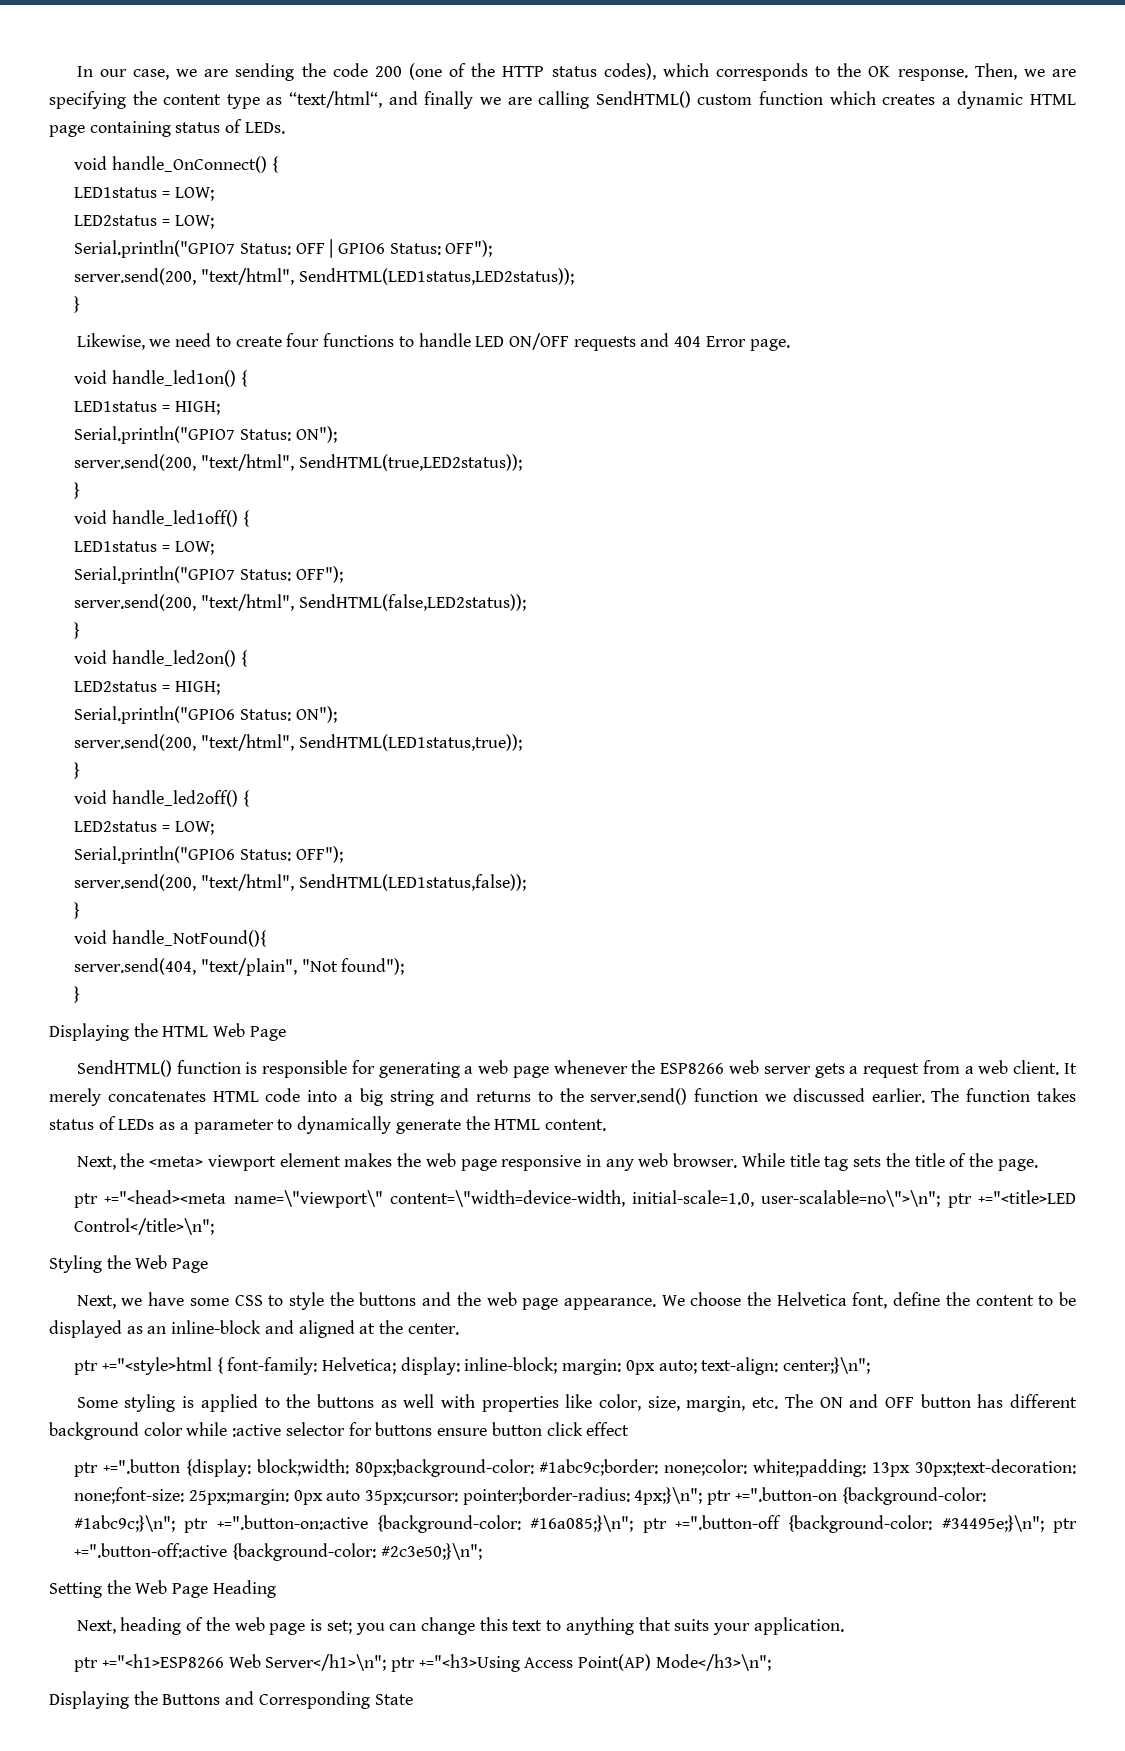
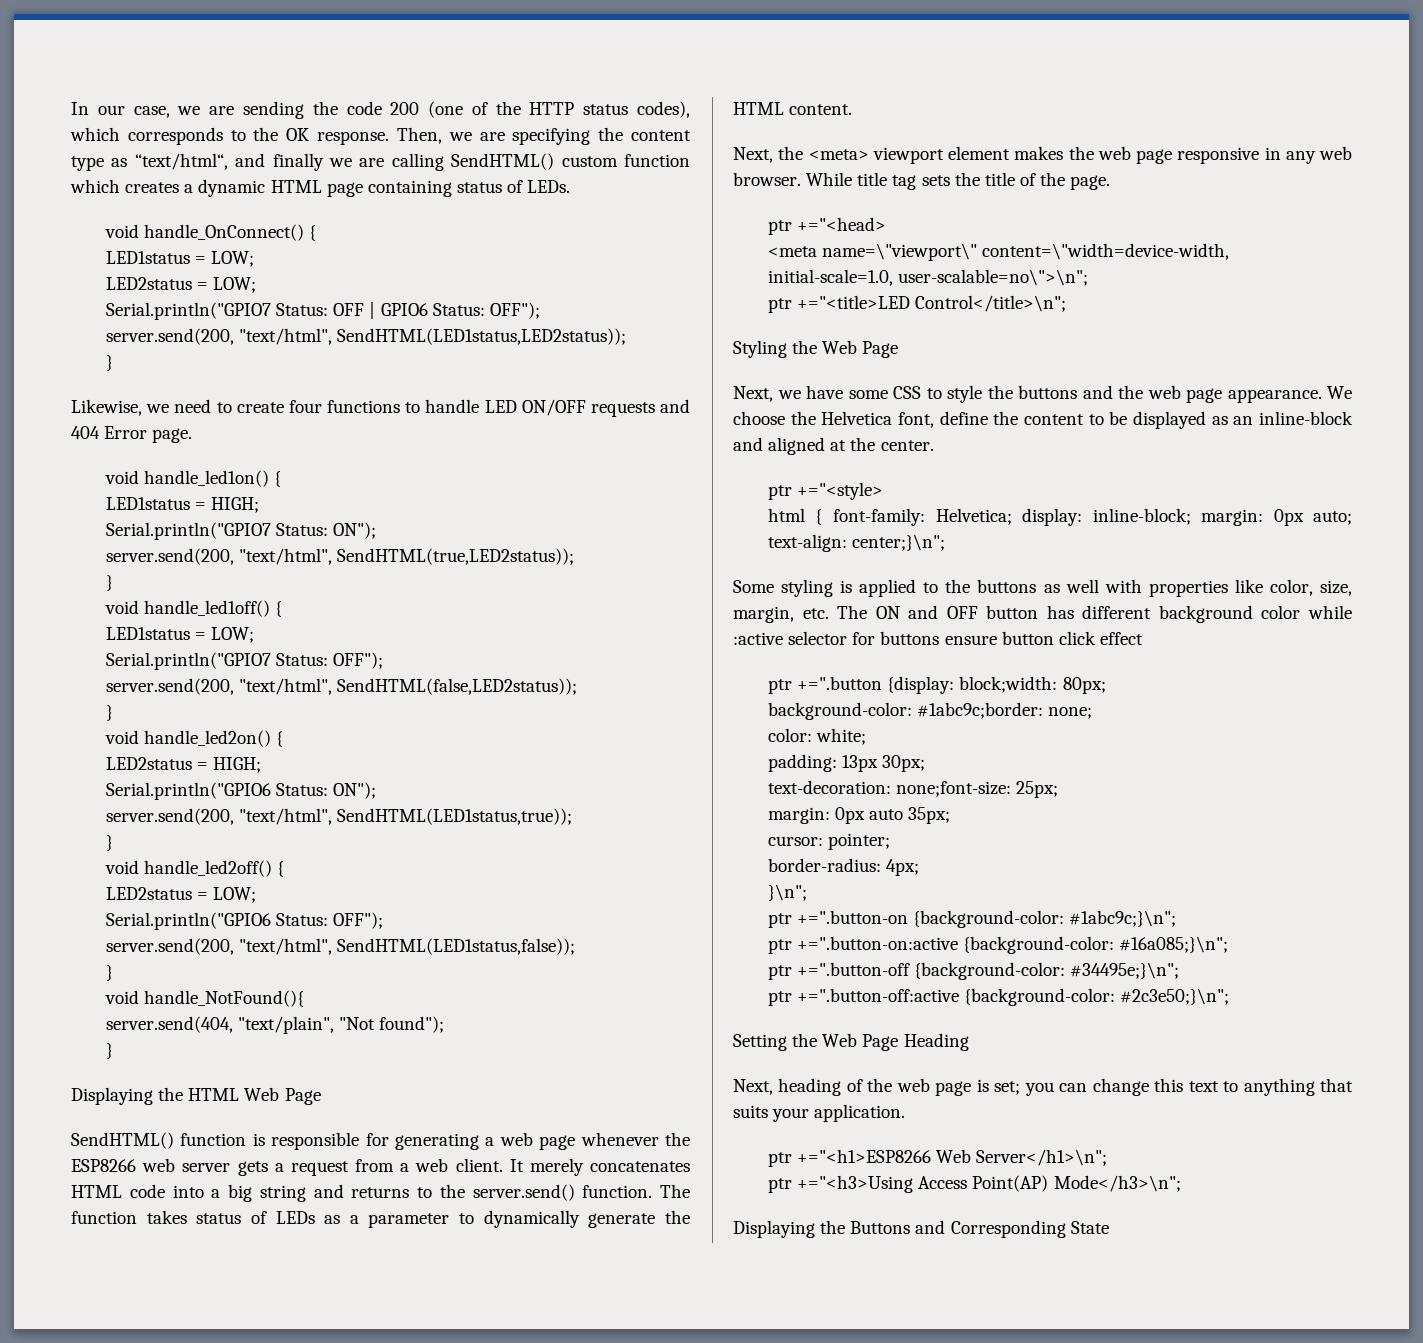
[694,1088,925,1103] function we discussed earlier. -> [582,1185,653,1198] function.
[104,1190,227,1204] +="<head><meta -> [797,217,887,231] [767,246,817,257] +="<head> // <meta
(941, 1198) none -> (1089, 277) //
[101,1357,212,1375] +="<style>html -> [797,482,884,500] [767,508,805,522] +="<style> // html
[354,1459,1076,1477] [74,1487,703,1505] 80px;background-color: #1abc9c;border: none;color: white;padding: 13px 30px;text-decoration: none;font-size: 25px;margin: 0px auto 35px;cursor: pointer;border-radius: 4px;}\n"; -> [1062,677,1106,694] [767,702,1093,720] [767,728,867,745] [767,754,926,772] [767,780,1059,798] [767,807,951,824] [767,833,891,850] [767,858,920,876] [767,884,807,901] 80px; // background-color: #1abc9c;border: none; // color: white; // padding: 13px 30px; // text-decoration: none;font-size: 25px; // margin: 0px auto 35px; // cursor: pointer; // border-radius: 4px; // }\n"; //
(176, 1523) none -> (1177, 918) //
(634, 1523) none -> (1229, 944) //
(1044, 1523) none -> (1180, 970) //
(387, 1662) none -> (1108, 1157) //

